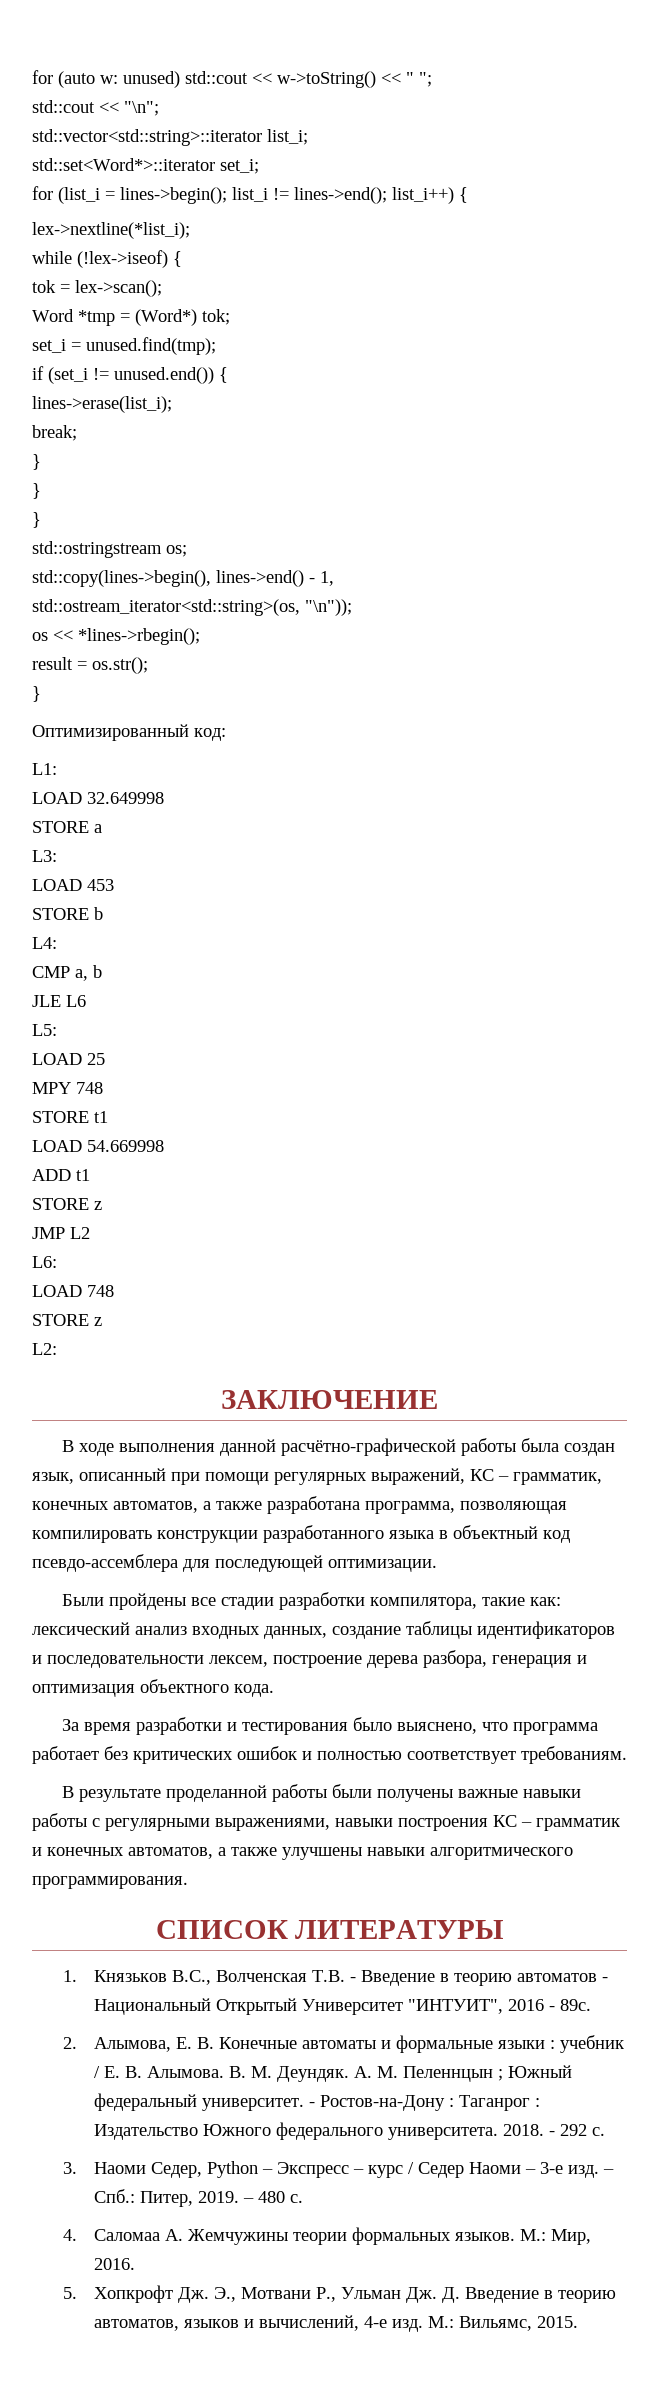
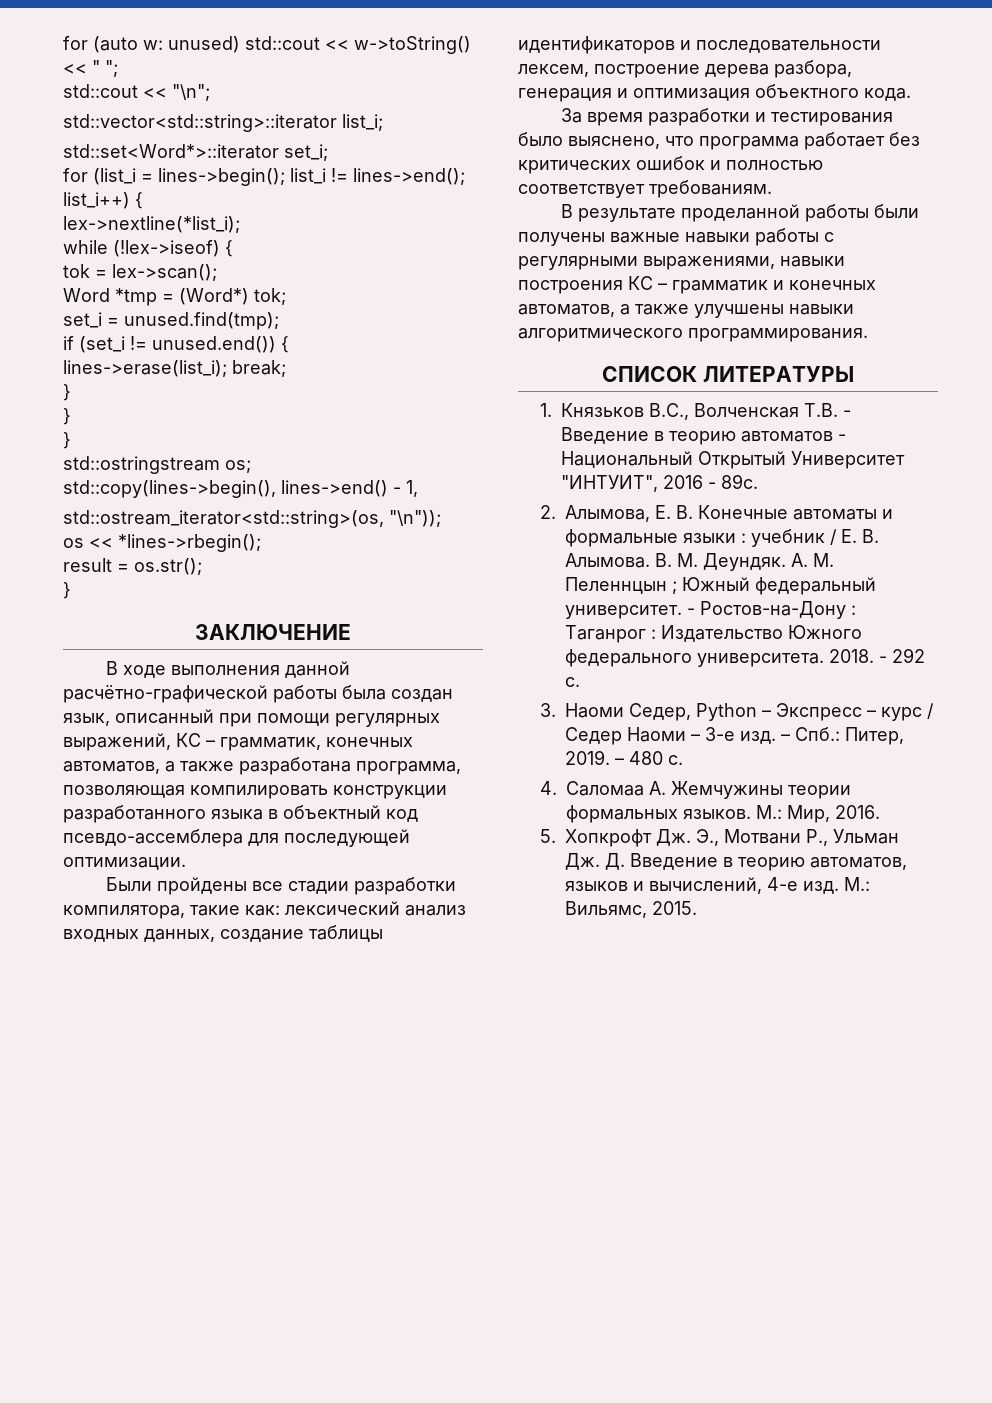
(172, 404) // -> (227, 368) none
[32,724,226,741] [32,763,57,775] [32,792,164,804] [32,821,102,833] [32,850,57,862] [32,879,114,891] [32,907,103,920] [32,937,57,949] [32,965,102,981] [32,995,86,1007] [32,1024,57,1036] [32,1053,105,1065] [32,1082,103,1094] [32,1111,108,1123] [32,1140,164,1152] [32,1169,90,1181] [32,1198,102,1210] [32,1227,90,1239] [32,1256,57,1268] [32,1285,114,1297] [32,1314,102,1326] [32,1343,57,1355] // Оптимизированный код: // L1: // LOAD 32.649998 // STORE a // L3: // LOAD 453 // STORE b // L4: // CMP a, b // JLE L6 // L5: // LOAD 25 // MPY 748 // STORE t1 // LOAD 54.669998 // ADD t1 // STORE z // JMP L2 // L6: // LOAD 748 // STORE z // L2: -> (71, 590) none

